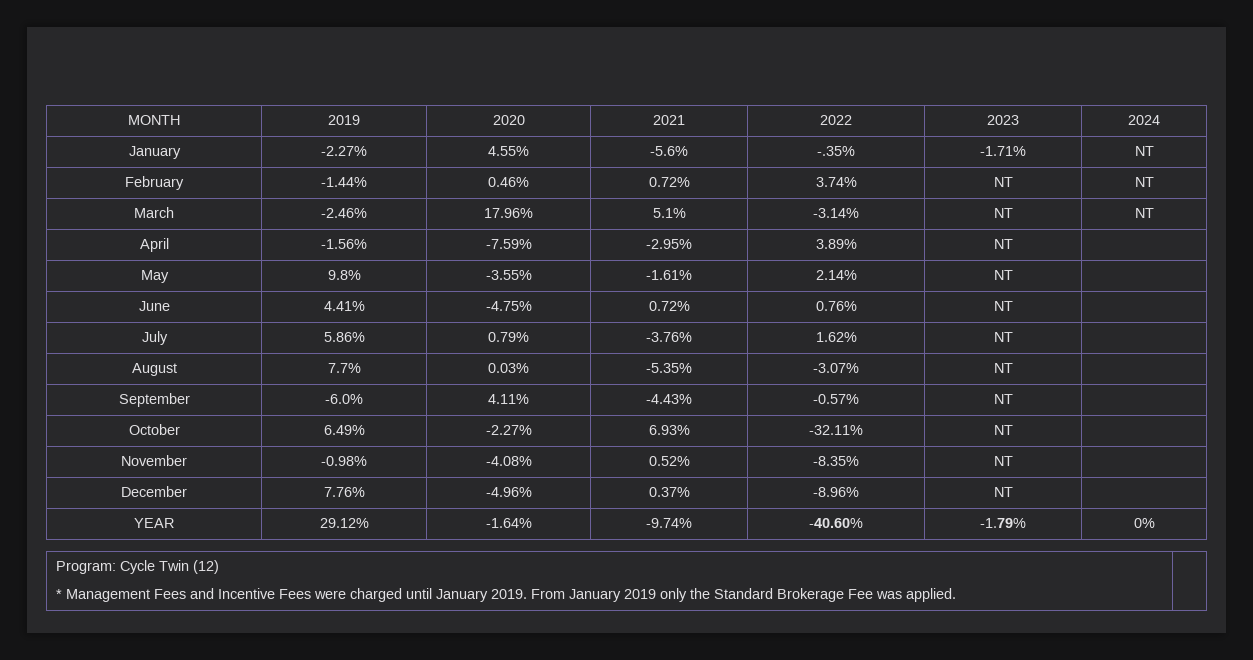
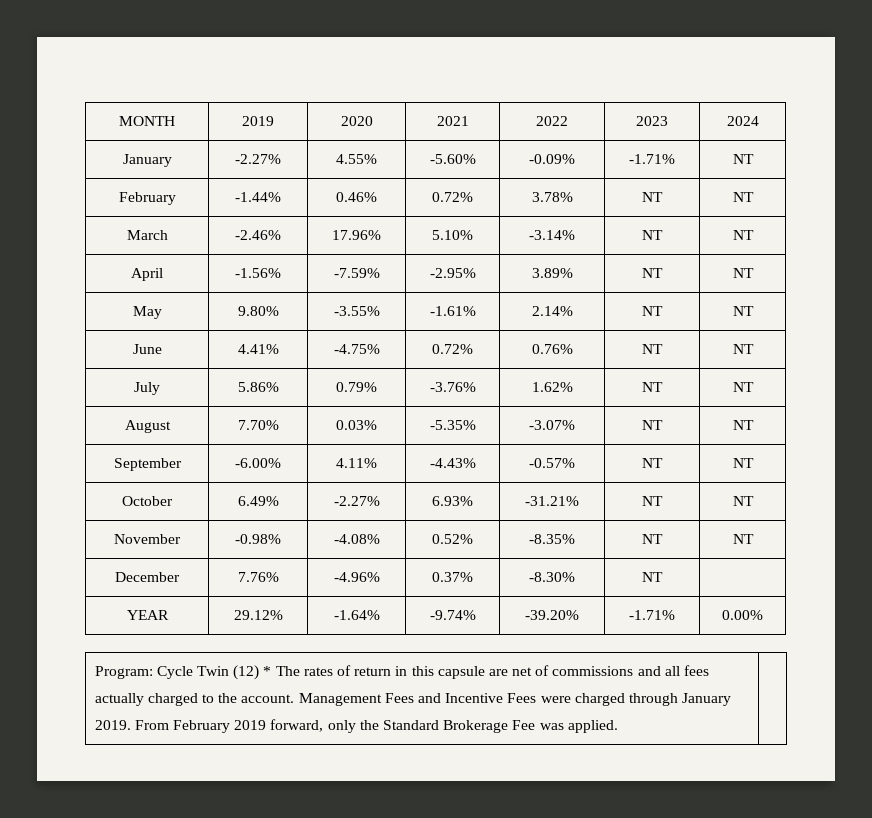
[650,146,688,156] [817,146,855,156] -5.6% | -.35% -> [429,154,476,164] [529,154,575,164] -5.60% | -0.09%
[815,177,857,187] 3.74% -> [531,192,573,202] 3.78%
[652,208,686,218] 5.1% -> [432,230,473,240] 5.10%
(1013, 244) none -> [732,268,754,278] NT
[327,270,361,280] 9.8% -> [237,306,279,316] 9.80%
(1013, 275) none -> [732,306,754,316] NT
(1013, 306) none -> [732,344,754,354] NT
(1013, 337) none -> [732,382,754,392] NT
[327,363,361,373] 7.7% -> [237,420,279,430] 7.70%
(1013, 368) none -> [732,420,754,430] NT
[325,394,363,404] -6.0% -> [235,458,281,468] -6.00%
(1013, 399) none -> [732,458,754,468] NT
[809,425,863,435] [993,425,1013,435] -32.11% | NT | -> [525,496,579,506] [642,496,663,506] [732,496,754,506] -31.21% | NT | NT
(1013, 461) none -> [732,534,754,544] NT
[813,487,859,497] -8.96% -> [529,572,575,582] -8.30%
[809,518,863,528] [980,518,1026,528] [1133,518,1155,528] -40.60% | -1.79% | 0% -> [525,610,579,620] [629,610,675,620] [722,610,763,620] -39.20% | -1.71% | 0.00%
[56,589,63,599] // * -> [263,665,709,679] [94,693,295,706] * The rates of return in this capsule are net of commissions and all fees actually charged to the account.
[406,588,433,599] until -> [628,693,678,706] through
[569,589,657,602] January 2019 -> [173,719,324,733] February 2019 forward,

